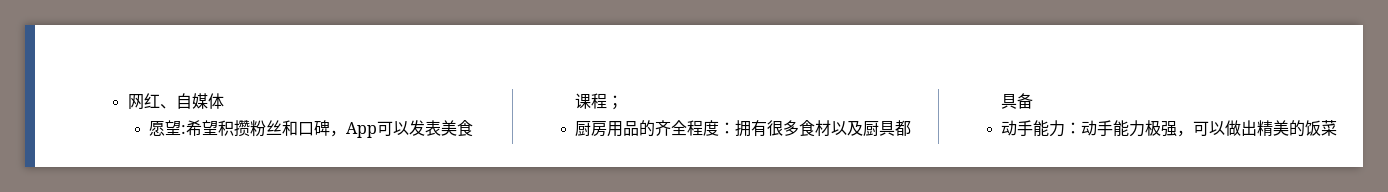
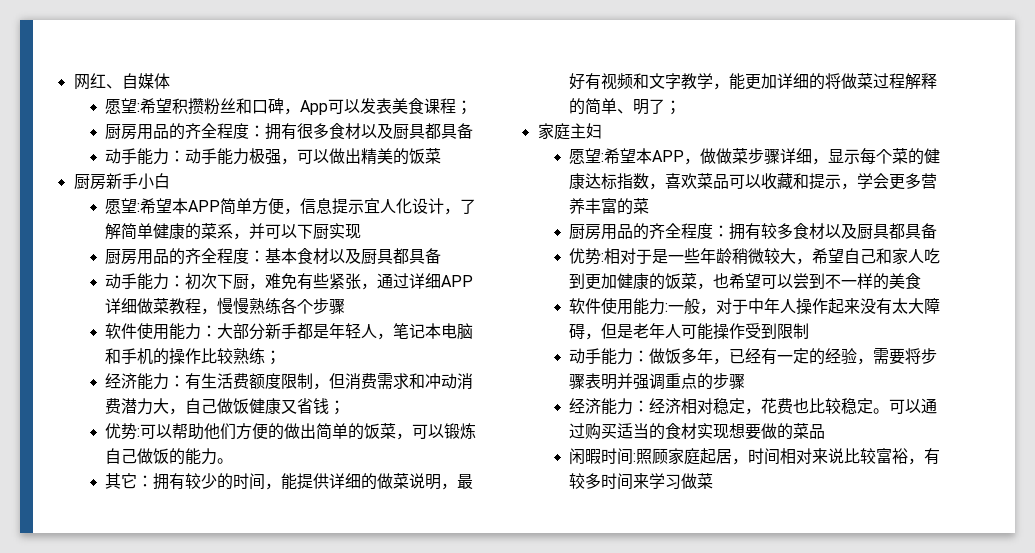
(1338, 128) none -> [73,173,170,190] [105,198,477,215] [105,223,362,240] [105,248,442,265] [105,273,474,290] [105,297,346,315] [105,323,474,340] [105,348,282,365] [105,373,474,390] [105,398,346,415] [105,423,477,440] [105,448,234,465] [105,473,474,490] [569,73,938,90] [569,98,682,115] [537,123,602,140] [569,148,941,165] [569,173,938,190] [569,198,650,215] [569,223,938,240] [569,248,941,265] [569,273,922,290] [569,298,941,315] [569,323,810,340] [569,348,938,365] [569,373,746,390] [569,398,938,415] [569,423,826,440] [569,448,941,465] [569,473,714,490] // 厨房新手小白 // 愿望:希望本APP简单方便，信息提示宜人化设计，了解简单健康的菜系，并可以下厨实现 // 厨房用品的齐全程度：基本食材以及厨具都具备 // 动手能力：初次下厨，难免有些紧张，通过详细APP详细做菜教程，慢慢熟练各个步骤 // 软件使用能力：大部分新手都是年轻人，笔记本电脑和手机的操作比较熟练； // 经济能力：有生活费额度限制，但消费需求和冲动消费潜力大，自己做饭健康又省钱； // 优势:可以帮助他们方便的做出简单的饭菜，可以锻炼自己做饭的能力。 // 其它：拥有较少的时间，能提供详细的做菜说明，最好有视频和文字教学，能更加详细的将做菜过程解释的简单、明了； // 家庭主妇 // 愿望:希望本APP，做做菜步骤详细，显示每个菜的健康达标指数，喜欢菜品可以收藏和提示，学会更多营养丰富的菜 // 厨房用品的齐全程度：拥有较多食材以及厨具都具备 // 优势:相对于是一些年龄稍微较大，希望自己和家人吃到更加健康的饭菜，也希望可以尝到不一样的美食 // 软件使用能力:一般，对于中年人操作起来没有太大障碍，但是老年人可能操作受到限制 // 动手能力：做饭多年，已经有一定的经验，需要将步骤表明并强调重点的步骤 // 经济能力：经济相对稳定，花费也比较稳定。可以通过购买适当的食材实现想要做的菜品 // 闲暇时间:照顾家庭起居，时间相对来说比较富裕，有较多时间来学习做菜

